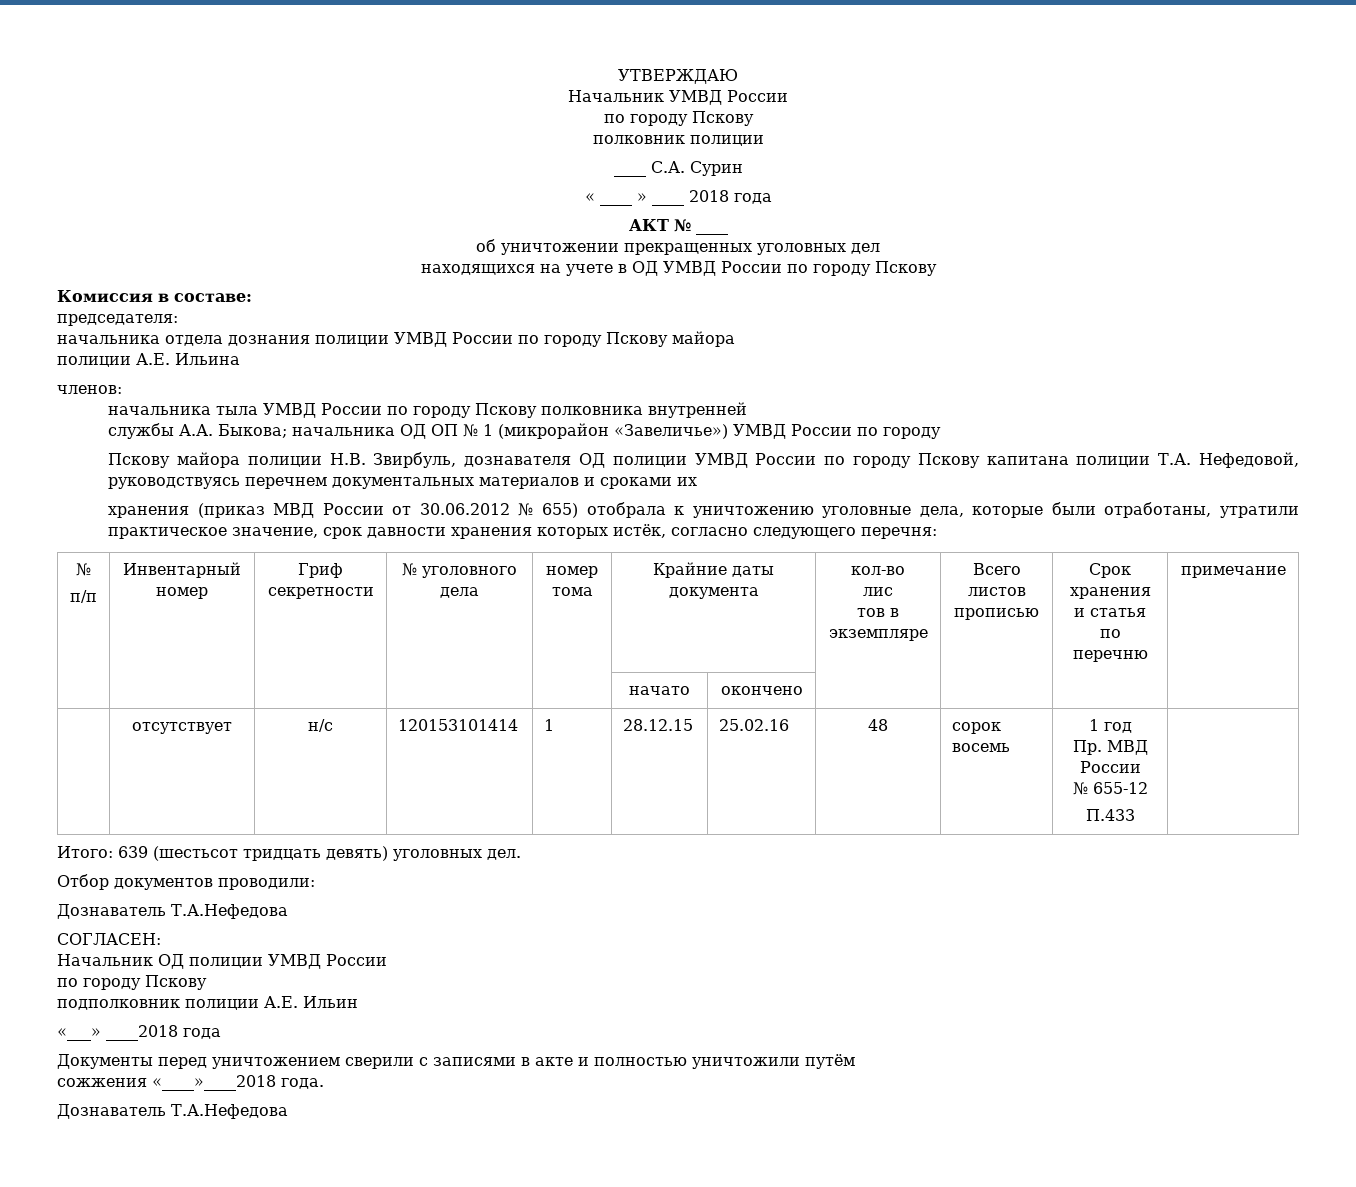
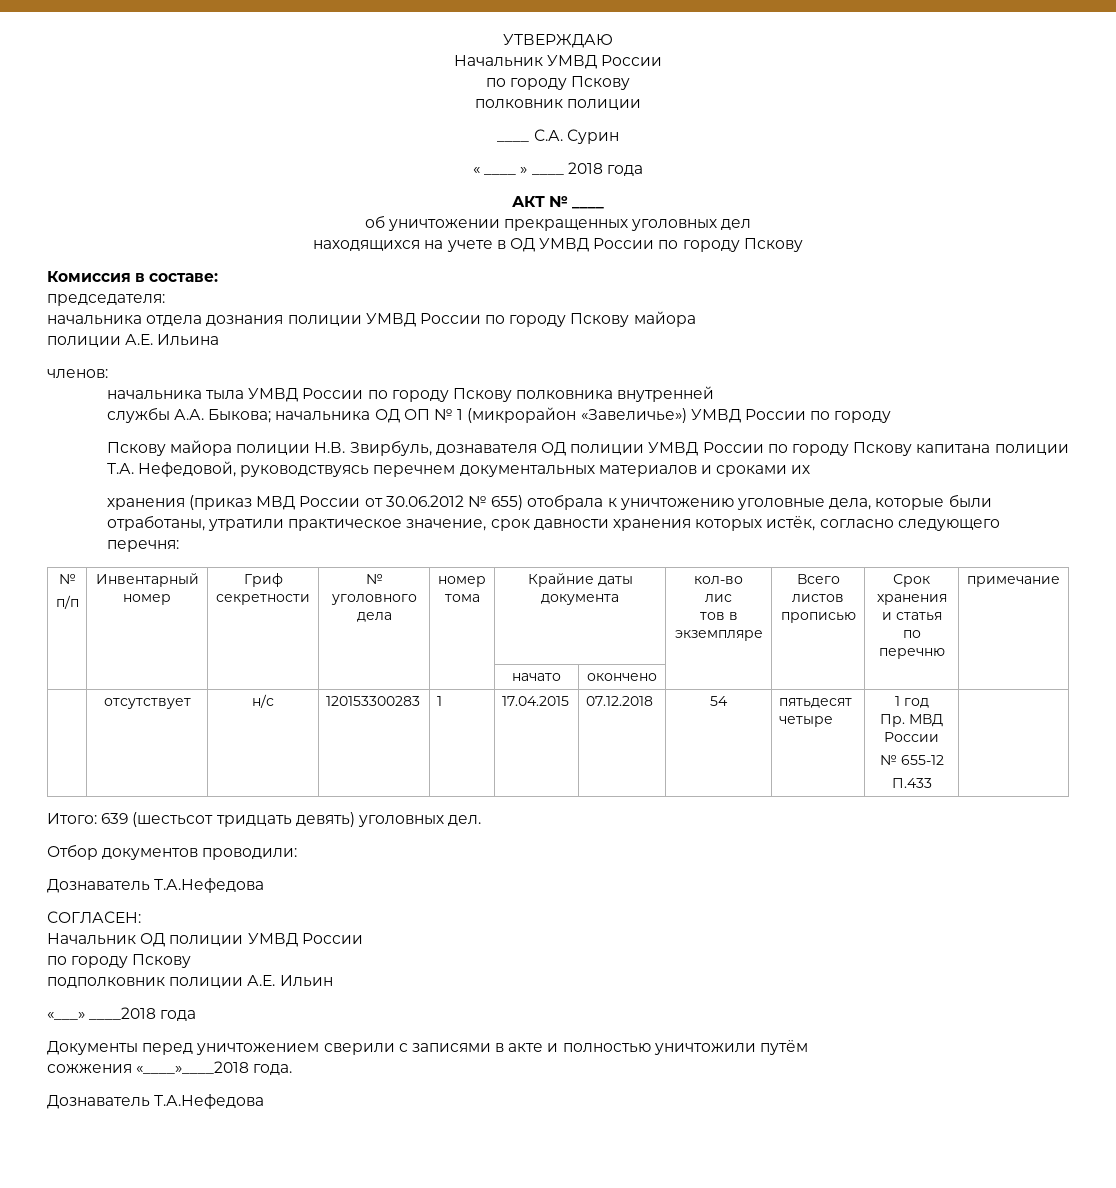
[398,719,519,731] [544,719,555,731] [623,719,694,731] [719,719,790,731] [868,719,888,731] [952,722,1002,734] [952,743,1011,752] 120153101414 | 1 | 28.12.15 | 25.02.16 | 48 | сорок восемь -> [325,696,420,706] [436,696,442,706] [501,696,569,706] [585,696,653,706] [710,696,728,706] [778,698,852,708] [778,716,833,727] 120153300283 | 1 | 17.04.2015 | 07.12.2018 | 54 | пятьдесят четыре

